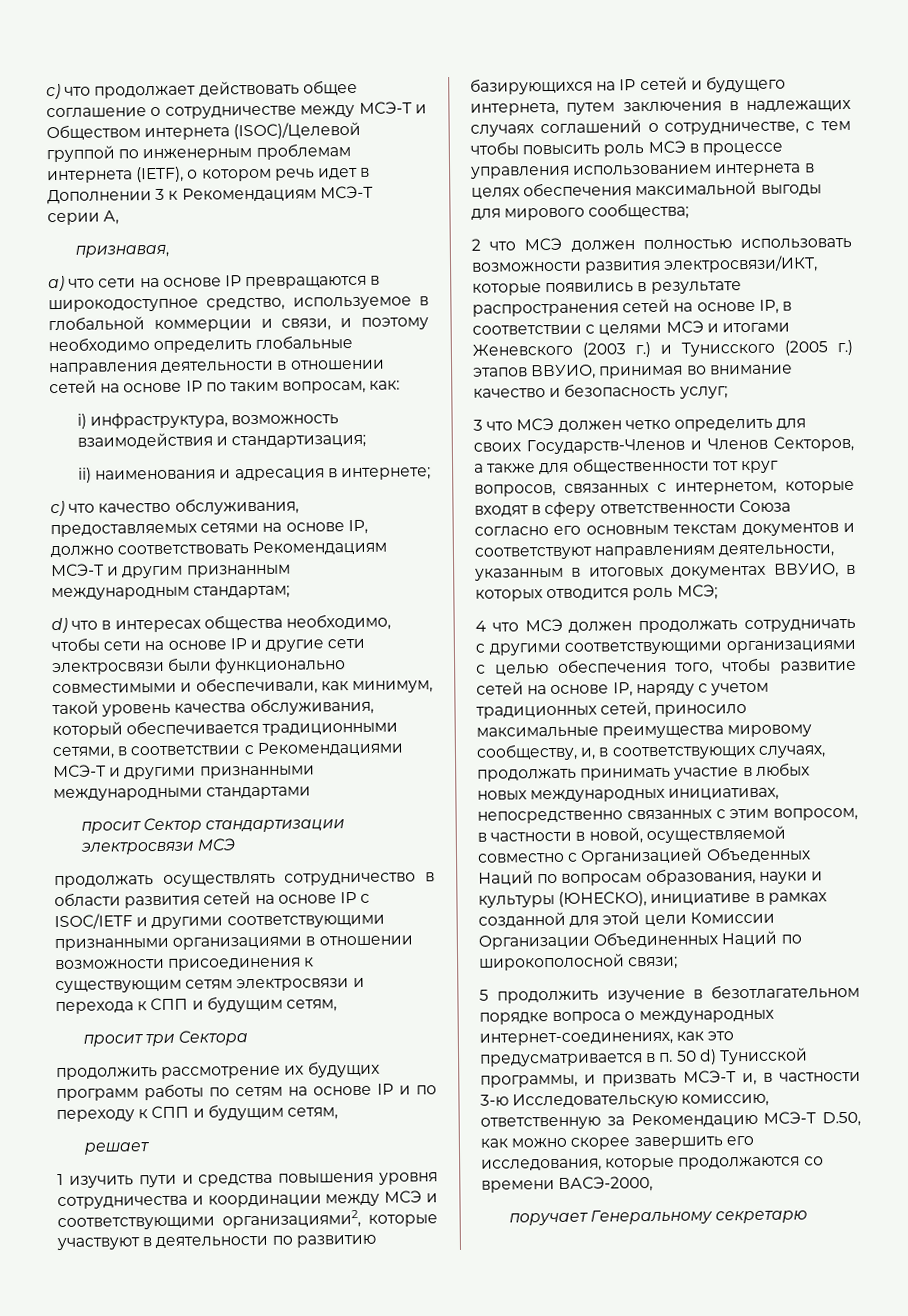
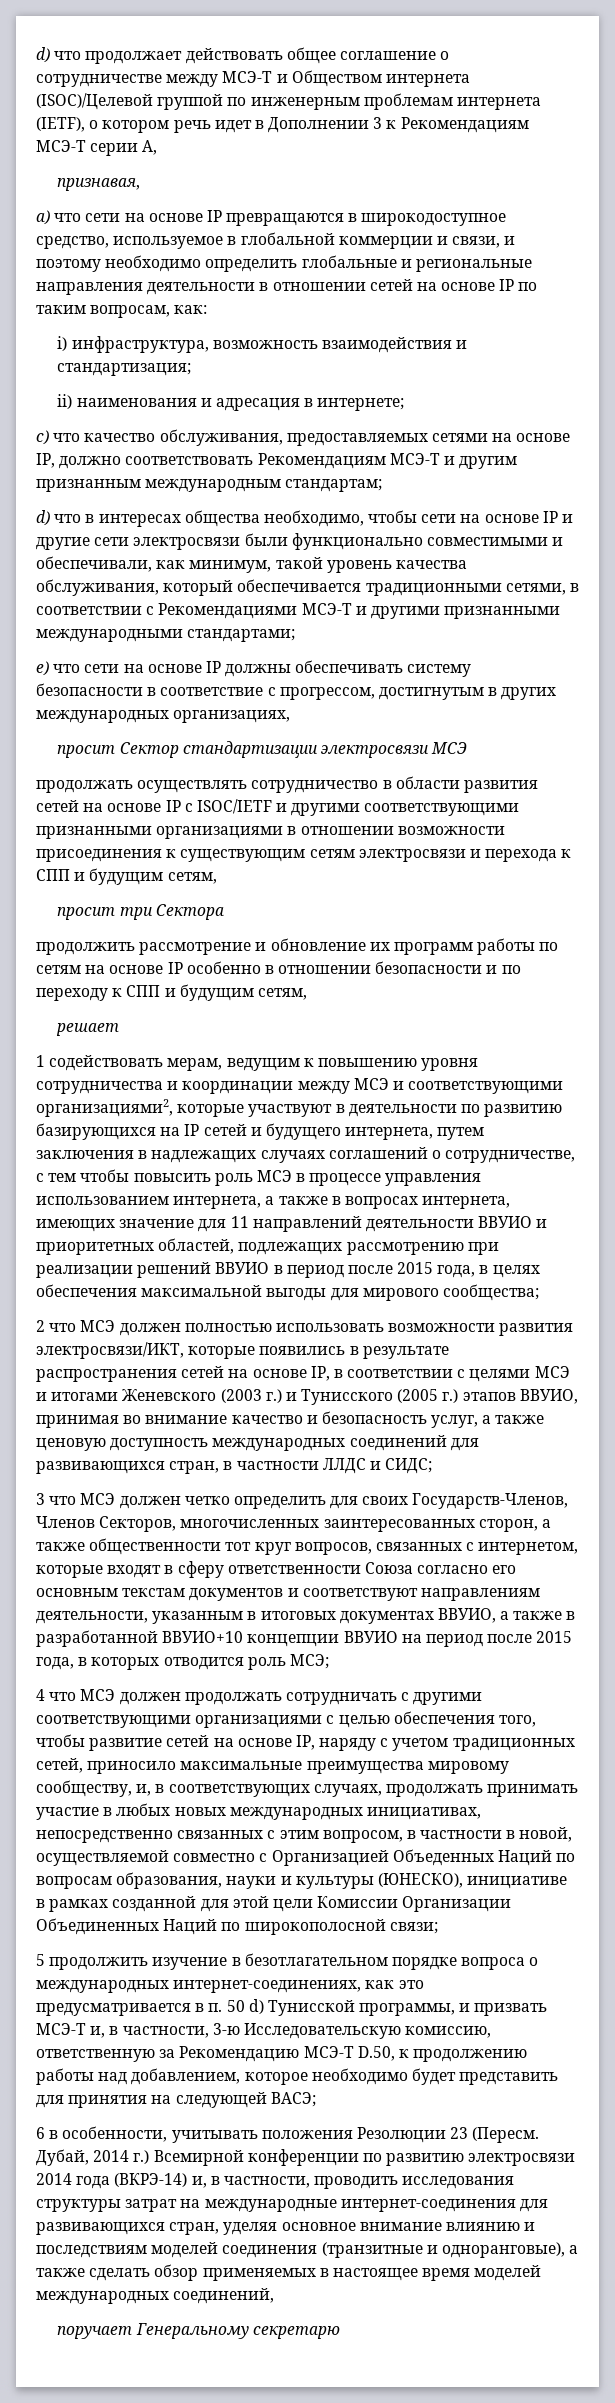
[46,83,61,100] c) -> [36,47,50,63] d)
(354, 342) none -> [400,259,532,272] и региональные
[206,786,312,800] стандартами -> [187,629,296,642] [36,660,472,677] [36,683,557,700] [36,710,291,723] стандартами; // e) что сети на основе IP должны обеспечивать систему безопасности в соответствие с прогрессом, достигнутым в других международных организациях,
[284,1060,380,1078] их будущих -> [255,938,390,951] и обновление их
(394, 1089) none -> [186,961,483,974] особенно в отношении безопасности
[68,1172,375,1188] изучить пути и средства повышения -> [49,1055,417,1071] содействовать мерам, ведущим к повышению
[715,163,802,177] интернета -> [173,1196,511,1209] [36,1216,548,1232] [36,1238,499,1255] [36,1262,476,1278] интернета, а также в вопросах интернета, имеющих значение для 11 направлений деятельности ВВУИО и приоритетных областей, подлежащих рассмотрению при реализации решений ВВУИО в период после 2015 года,
[678,386,728,399] услуг; -> [431,1415,545,1428] [36,1435,479,1451] [36,1458,433,1474] услуг, а также ценовую доступность международных соединений для развивающихся стран, в частности ЛЛДС и СИДС;
[526,435,854,455] [474,462,570,475] Государств-Членов и Членов Секторов, а также для -> [412,1493,569,1509] [36,1516,551,1532] [36,1542,85,1551] Государств-Членов, Членов Секторов, многочисленных заинтересованных сторон, а также
(839, 570) none -> [500,1611,576,1620] [36,1630,573,1647] [36,1657,74,1670] а также в разработанной ВВУИО+10 концепции ВВУИО на период после 2015 года,
[779,1071,861,1082] частности -> [122,2026,209,2038] частности,
[480,1135,754,1150] [481,1156,824,1172] [481,1176,654,1193] как можно скорее завершить его исследования, которые продолжаются со времени ВАСЭ-2000, -> [398,2049,528,2062] [36,2068,559,2085] [36,2092,316,2108] [36,2126,540,2143] [36,2149,576,2166] [36,2173,515,2189] [36,2199,548,2212] [36,2222,536,2235] [36,2242,579,2258] [36,2264,542,2281] [36,2288,275,2304] к продолжению работы над добавлением, которое необходимо будет представить для принятия на следующей ВАСЭ; // 6 в особенности, учитывать положения Резолюции 23 (Пересм. Дубай, 2014 г.) Всемирной конференции по развитию электросвязи 2014 года (ВКРЭ-14) и, в частности, проводить исследования структуры затрат на международные интернет-соединения для развивающихся стран, уделяя основное внимание влиянию и последствиям моделей соединения (транзитные и одноранговые), а также сделать обзор применяемых в настоящее время моделей международных соединений,

